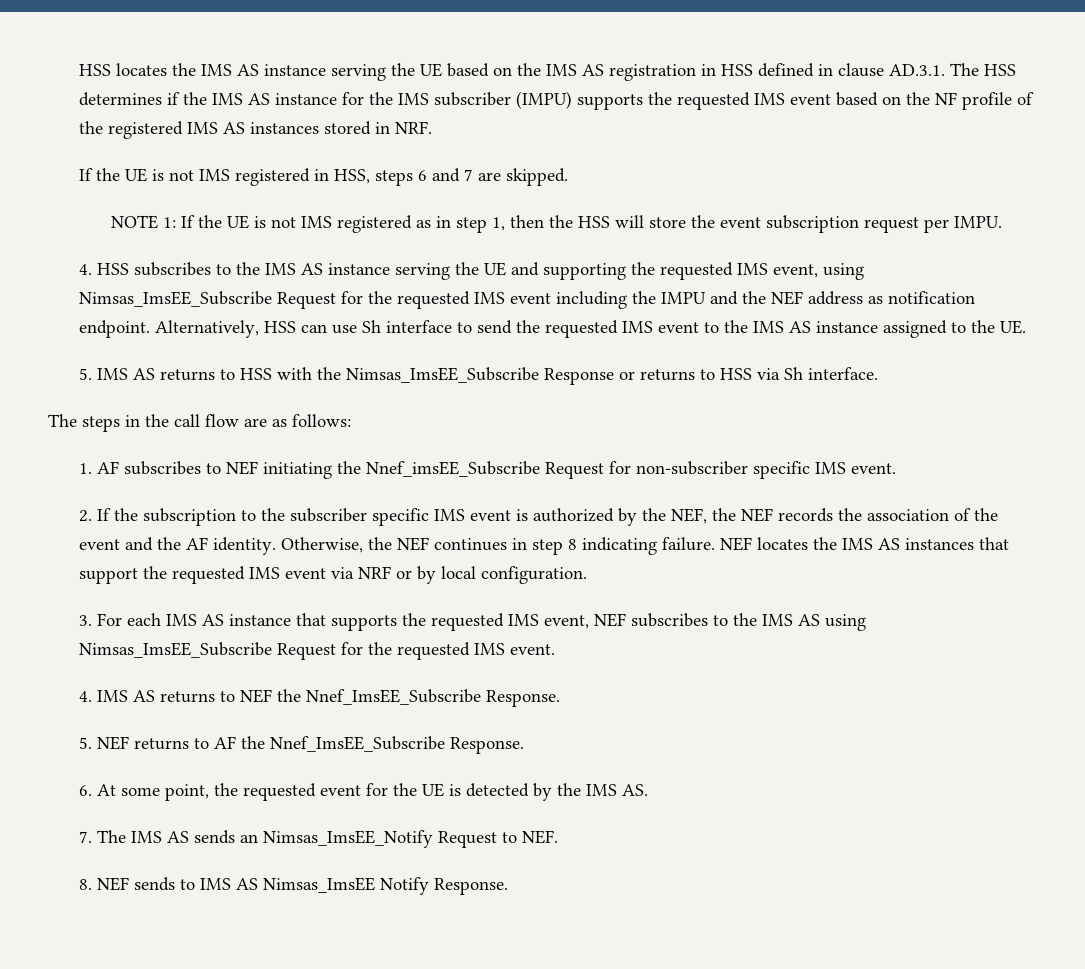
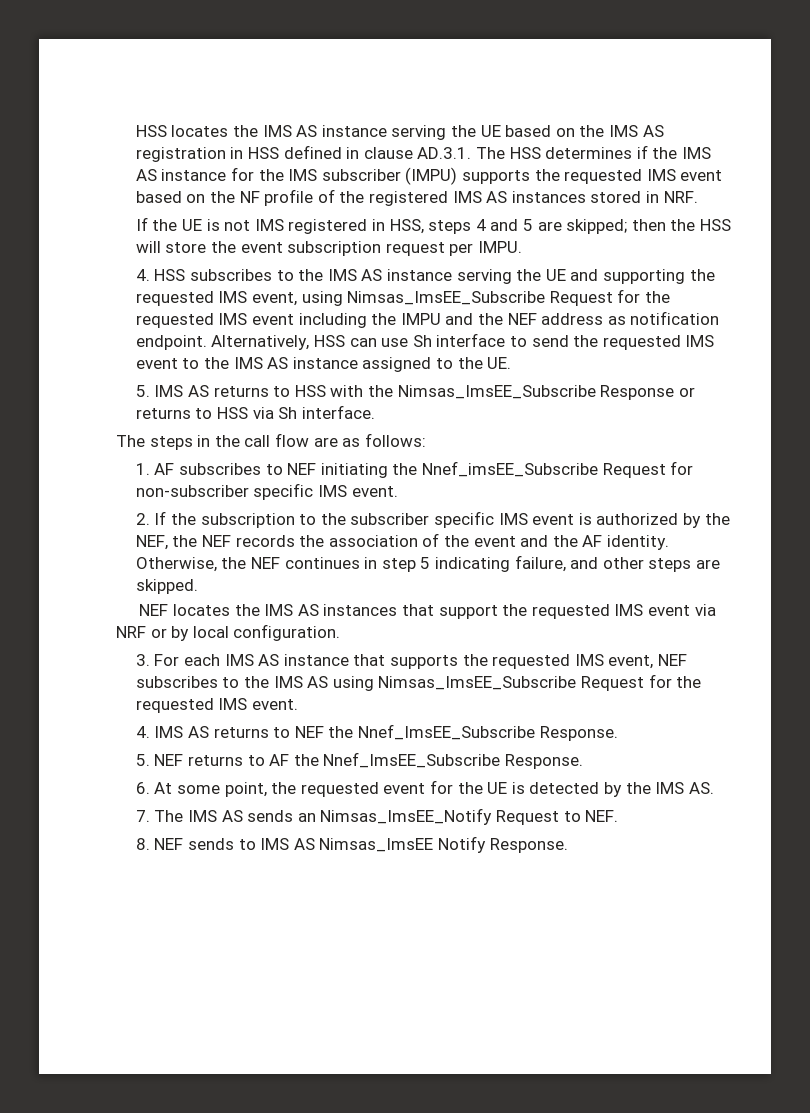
[418,168,569,186] [110,215,505,233] 6 and 7 are skipped. // NOTE 1: If the UE is not IMS registered as in step 1, -> [475,219,628,234] 4 and 5 are skipped;
[568,537,716,555] 8 indicating failure. -> [420,555,720,572] [135,579,198,594] 5 indicating failure, and other steps are skipped. //

